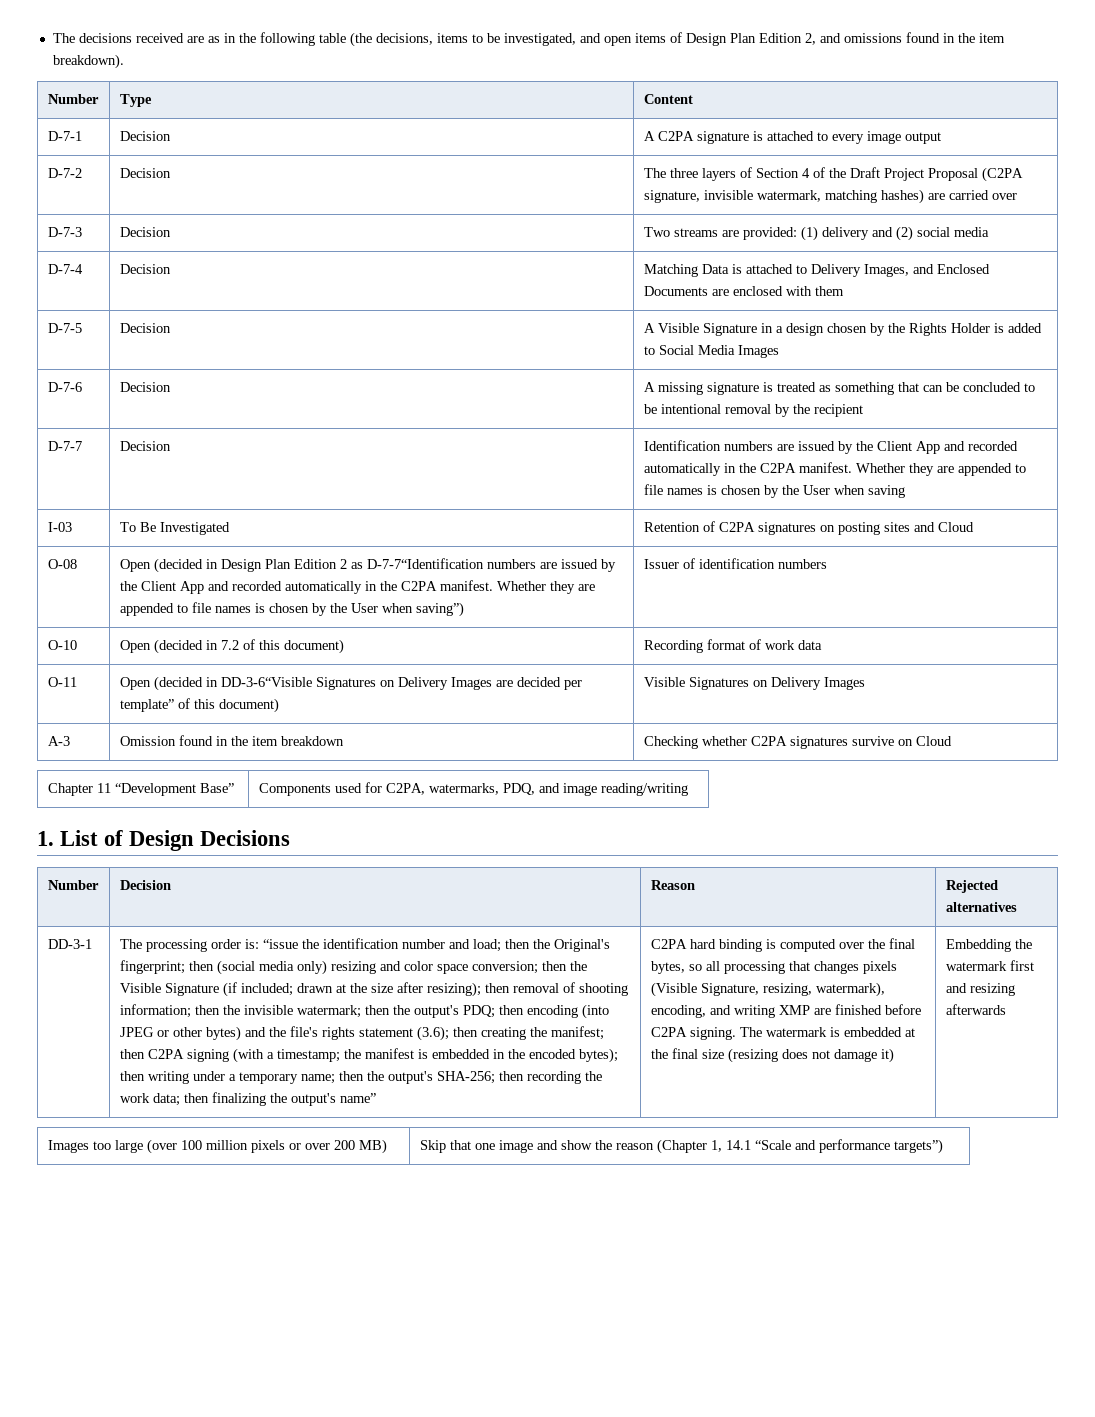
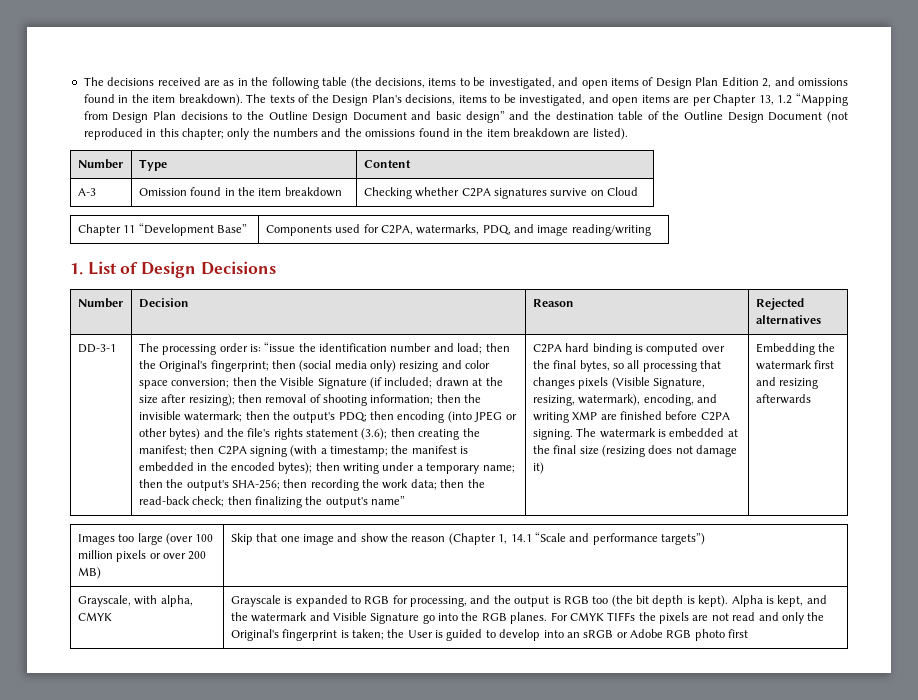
[47,94,99,104] [119,94,152,107] [643,94,693,104] [47,131,82,141] [119,131,171,141] [643,131,941,144] [47,168,82,178] [119,168,171,178] [643,167,1023,182] [643,189,1017,204] [47,227,82,237] [119,227,171,237] [643,226,989,241] [47,264,83,274] [119,264,171,274] [643,264,990,277] [643,286,844,296] [47,323,82,333] [119,323,171,333] [643,323,1042,336] [643,345,779,358] [47,382,82,392] [119,382,171,392] [643,382,1035,395] [643,404,863,417] [47,441,82,451] [119,441,171,451] [643,440,1018,454] [643,462,1026,476] [643,484,905,498] [47,522,72,532] [119,522,230,535] [643,521,974,535] [47,559,77,569] [119,558,616,573] [119,580,595,594] [119,602,464,617] [643,558,827,569] [47,640,77,650] [119,639,344,654] [643,639,822,653] [47,677,77,687] [119,676,582,691] [119,698,279,713] [643,677,865,690] // Number | Type | Content // D-7-1 | Decision | A C2PA signature is attached to every image output // D-7-2 | Decision | The three layers of Section 4 of the Draft Project Proposal (C2PA signature, invisible watermark, matching hashes) are carried over // D-7-3 | Decision | Two streams are provided: (1) delivery and (2) social media // D-7-4 | Decision | Matching Data is attached to Delivery Images, and Enclosed Documents are enclosed with them // D-7-5 | Decision | A Visible Signature in a design chosen by the Rights Holder is added to Social Media Images // D-7-6 | Decision | A missing signature is treated as something that can be concluded to be intentional removal by the recipient // D-7-7 | Decision | Identification numbers are issued by the Client App and recorded automatically in the C2PA manifest. Whether they are appended to file names is chosen by the User when saving // I-03 | To Be Investigated | Retention of C2PA signatures on posting sites and Cloud // O-08 | Open (decided in Design Plan Edition 2 as D-7-7“Identification numbers are issued by the Client App and recorded automatically in the C2PA manifest. Whether they are appended to file names is chosen by the User when saving”) | Issuer of identification numbers // O-10 | Open (decided in 7.2 of this document) | Recording format of work data // O-11 | Open (decided in DD-3-6“Visible Signatures on Delivery Images are decided per template” of this document) | Visible Signatures on Delivery Images -> [246,93,848,106] [83,111,849,123] [83,128,628,140] [77,159,123,169] [138,159,167,171] [363,160,411,168] The texts of the Design Plan's decisions, items to be investigated, and open items are per Chapter 13, 1.2 “Mapping from Design Plan decisions to the Outline Design Document and basic design” and the destination table of the Outline Design Document (not reproduced in this chapter; only the numbers and the omissions found in the item breakdown are listed). // Number | Type | Content
(209, 1098) none -> [467,479,485,488] [138,496,252,507] the read-back check; then
(943, 1146) none -> [77,595,193,607] [77,612,112,621] [230,595,827,607] [230,612,825,624] [230,629,749,641] // Grayscale, with alpha, CMYK | Grayscale is expanded to RGB for processing, and the output is RGB too (the bit depth is kept). Alpha is kept, and the watermark and Visible Signature go into the RGB planes. For CMYK TIFFs the pixels are not read and only the Original's fingerprint is taken; the User is guided to develop into an sRGB or Adobe RGB photo first

